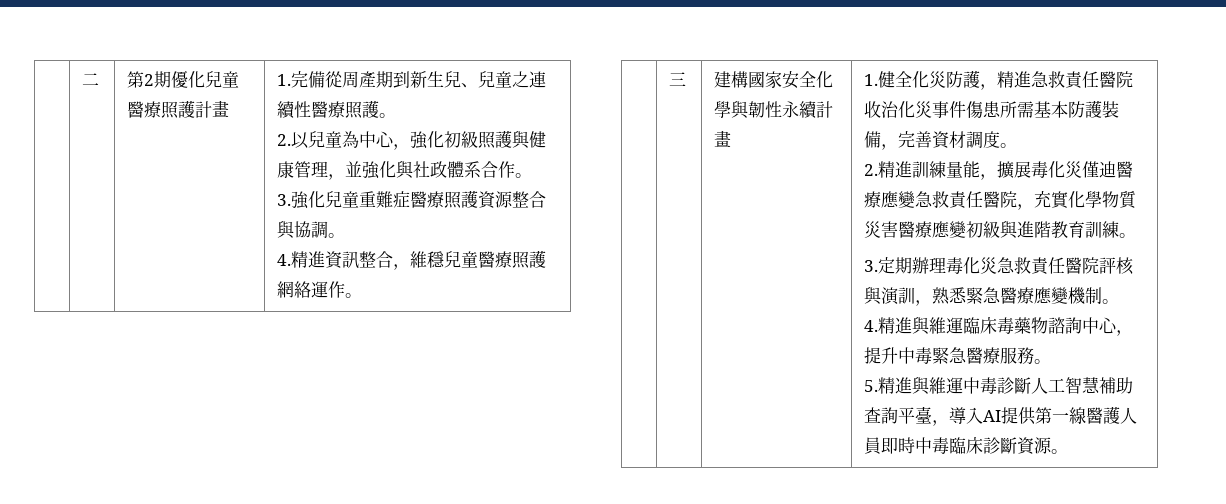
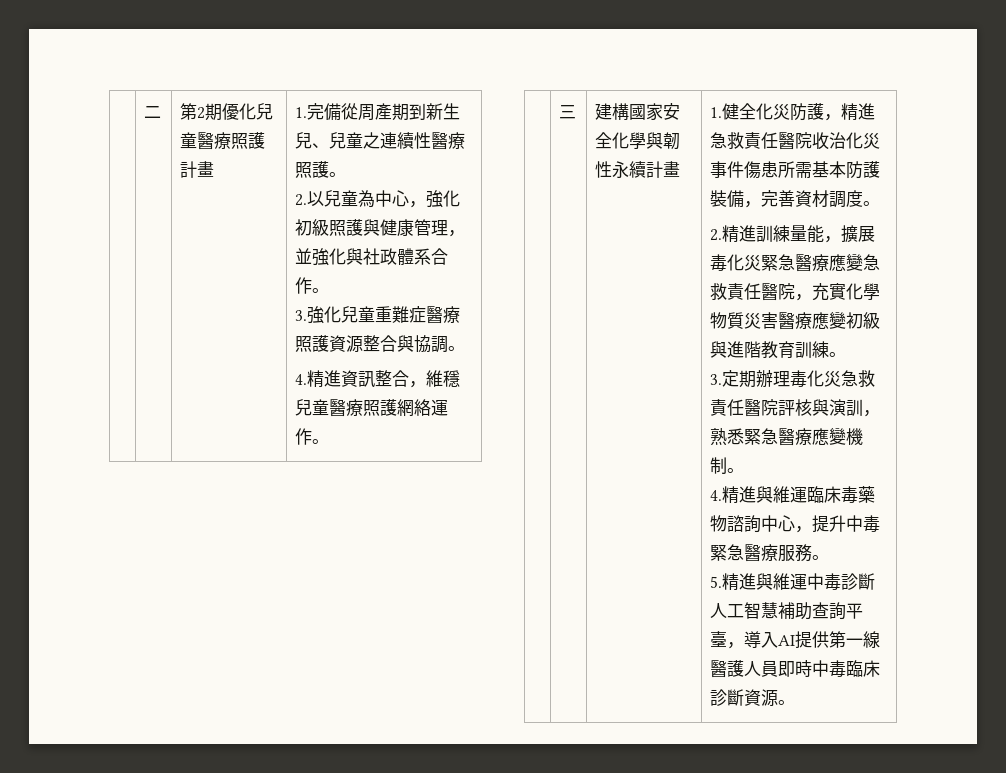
[1082,161,1117,178] 僅迪 -> [761,254,796,271] 緊急

